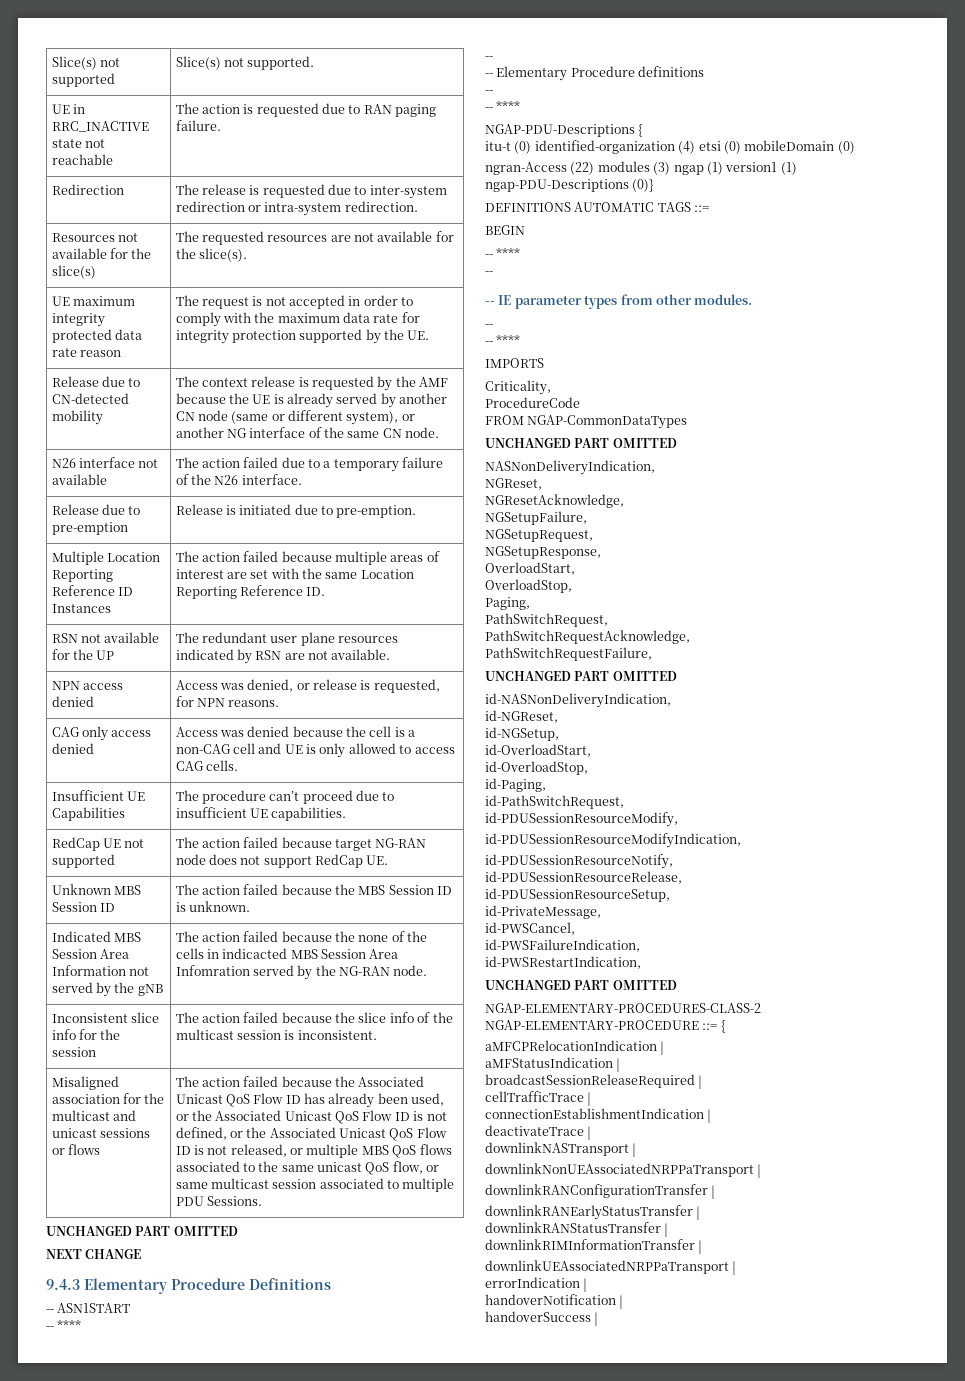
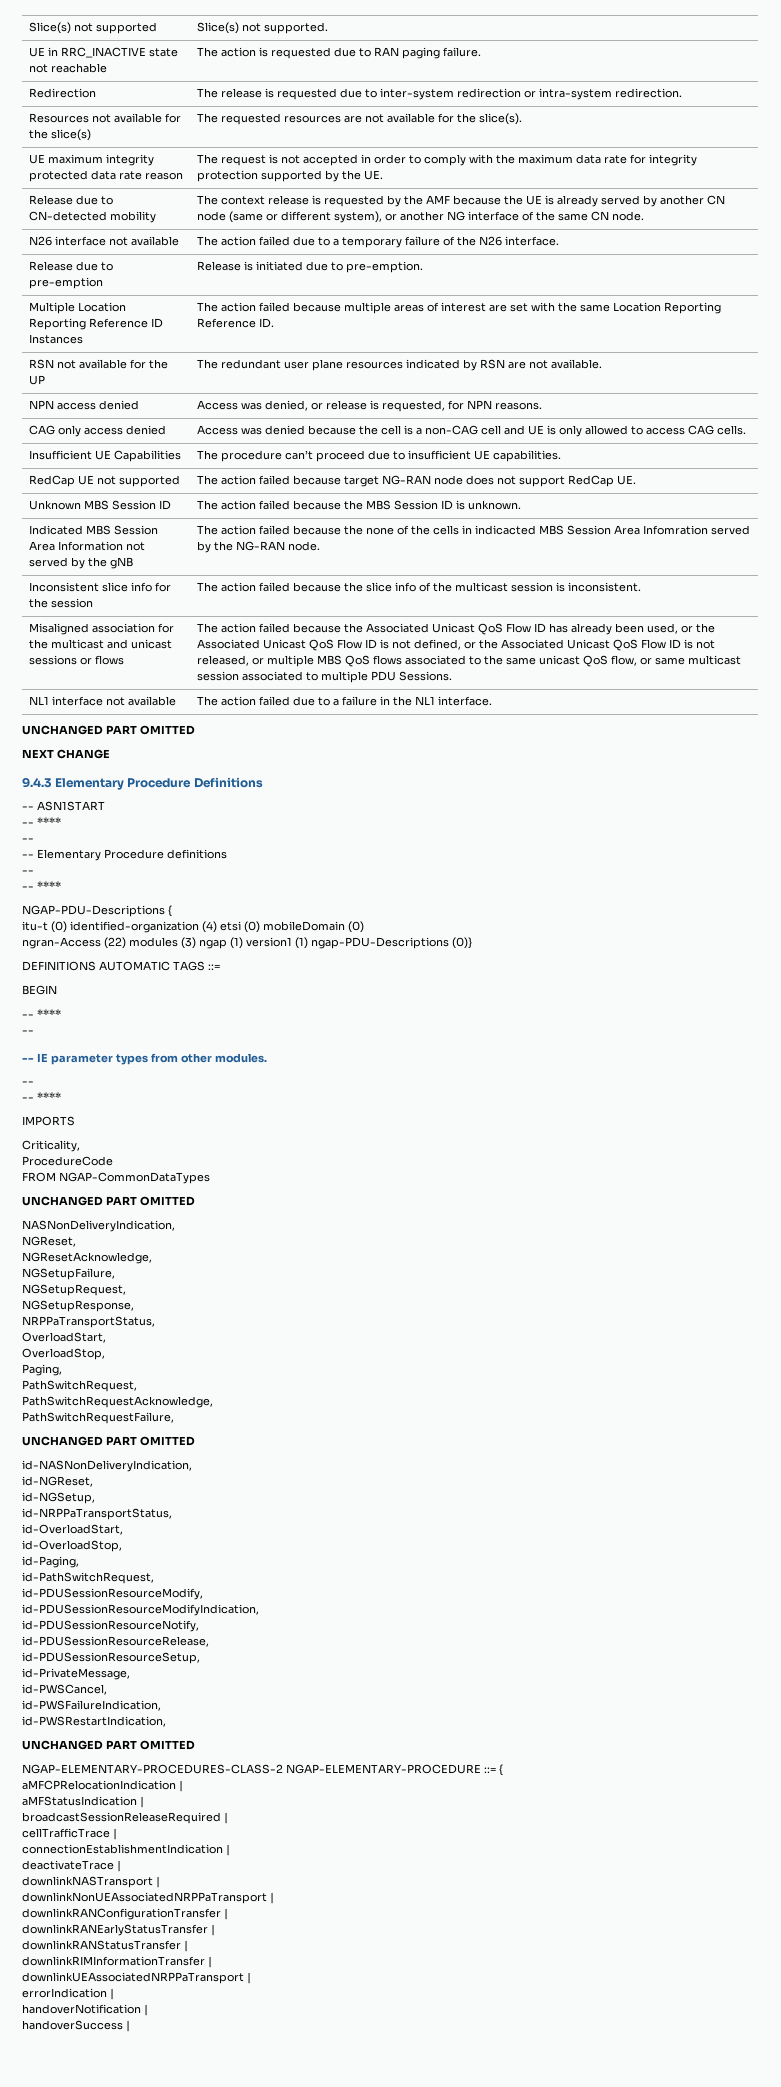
(262, 1201) none -> [29,696,177,706] [197,696,493,706] // NL1 interface not available | The action failed due to a failure in the NL1 interface.
(601, 552) none -> [22,1316,155,1328] // NRPPaTransportStatus,
(559, 734) none -> [22,1508,172,1520] // id-NRPPaTransportStatus,

